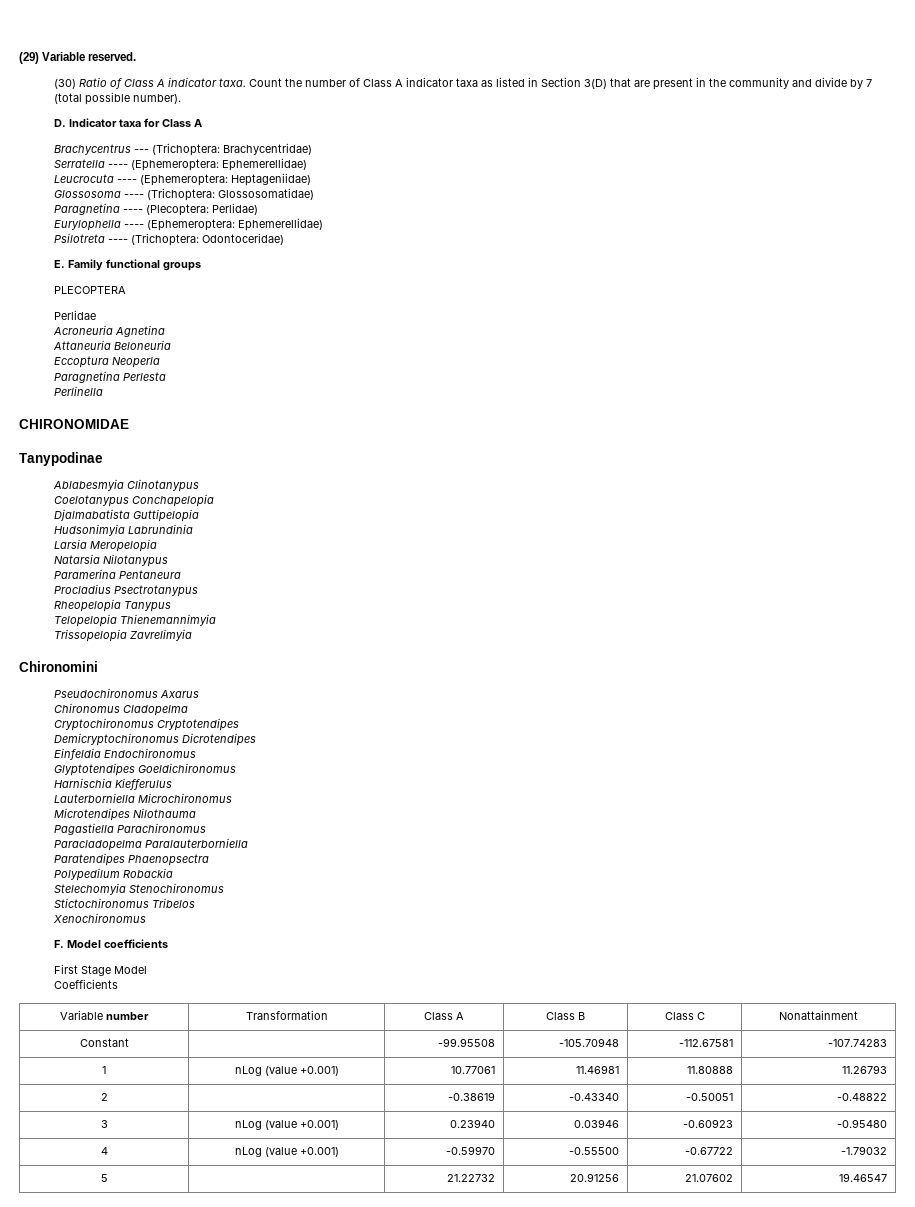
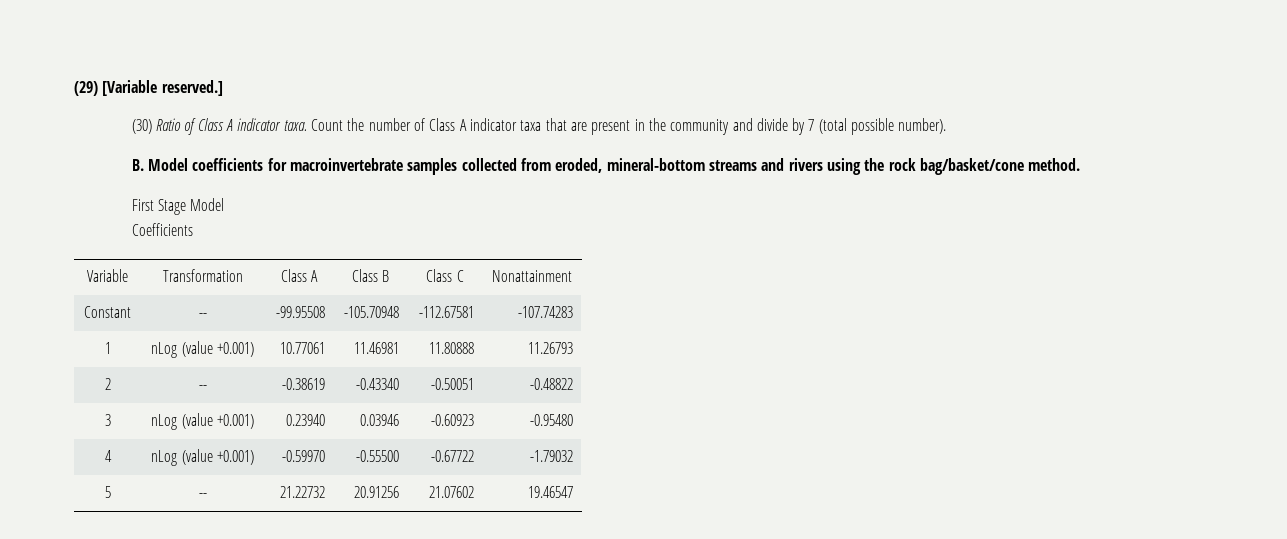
[42,52,137,61] Variable reserved. -> [102,80,223,96] [Variable reserved.]
[481,77,608,89] as listed in Section 3(D) -> (542, 125) none
[54,118,203,127] [54,143,313,156] [54,158,308,171] [54,173,312,186] [54,188,315,201] [54,203,259,216] [54,218,324,231] [54,233,285,246] [54,259,202,271] [54,286,127,294] [54,310,97,320] [53,325,166,337] [53,340,172,350] [54,356,161,368] [54,371,167,383] [54,386,104,396] [19,419,129,429] [19,452,103,466] [53,479,200,492] [54,494,215,507] [54,509,200,522] [54,524,194,536] [54,539,158,552] [54,554,169,567] [54,569,182,579] [54,584,199,597] [54,599,172,612] [54,614,217,627] [54,629,193,642] [19,661,98,672] [54,688,200,698] [54,703,189,716] [54,718,240,731] [54,733,257,746] [54,748,197,760] [54,763,237,776] [54,778,173,790] [54,793,233,803] [54,808,197,821] [54,823,207,835] [54,838,249,851] [54,853,210,866] [54,868,174,881] [54,883,225,895] [54,898,196,908] [53,913,147,923] [54,939,169,948] D. Indicator taxa for Class A // Brachycentrus --- (Trichoptera: Brachycentridae) // Serratella ---- (Ephemeroptera: Ephemerellidae) // Leucrocuta ---- (Ephemeroptera: Heptageniidae) // Glossosoma ---- (Trichoptera: Glossosomatidae) // Paragnetina ---- (Plecoptera: Perlidae) // Eurylophella ---- (Ephemeroptera: Ephemerellidae) // Psilotreta ---- (Trichoptera: Odontoceridae) // E. Family functional groups // PLECOPTERA // Perlidae // Acroneuria Agnetina // Attaneuria Beloneuria // Eccoptura Neoperla // Paragnetina Perlesta // Perlinella // CHIRONOMIDAE // Tanypodinae // Ablabesmyia Clinotanypus // Coelotanypus Conchapelopia // Djalmabatista Guttipelopia // Hudsonimyia Labrundinia // Larsia Meropelopia // Natarsia Nilotanypus // Paramerina Pentaneura // Procladius Psectrotanypus // Rheopelopia Tanypus // Telopelopia Thienemannimyia // Trissopelopia Zavrelimyia // Chironomini // Pseudochironomus Axarus // Chironomus Cladopelma // Cryptochironomus Cryptotendipes // Demicryptochironomus Dicrotendipes // Einfeldia Endochironomus // Glyptotendipes Goeldichironomus // Harnischia Kiefferulus // Lauterborniella Microchironomus // Microtendipes Nilothauma // Pagastiella Parachironomus // Paracladopelma Paralauterborniella // Paratendipes Phaenopsectra // Polypedilum Robackia // Stelechomyia Stenochironomus // Stictochironomus Tribelos // Xenochironomus // F. Model coefficients -> [131,158,1081,175] B. Model coefficients for macroinvertebrate samples collected from eroded, mineral-bottom streams and rivers using the rock bag/basket/cone method.
[106,1012,149,1020] number -> (128, 275) none
(129, 1042) none -> [198,313,207,318] --
(108, 1097) none -> [198,385,207,390] --
(108, 1178) none -> [198,493,207,498] --

